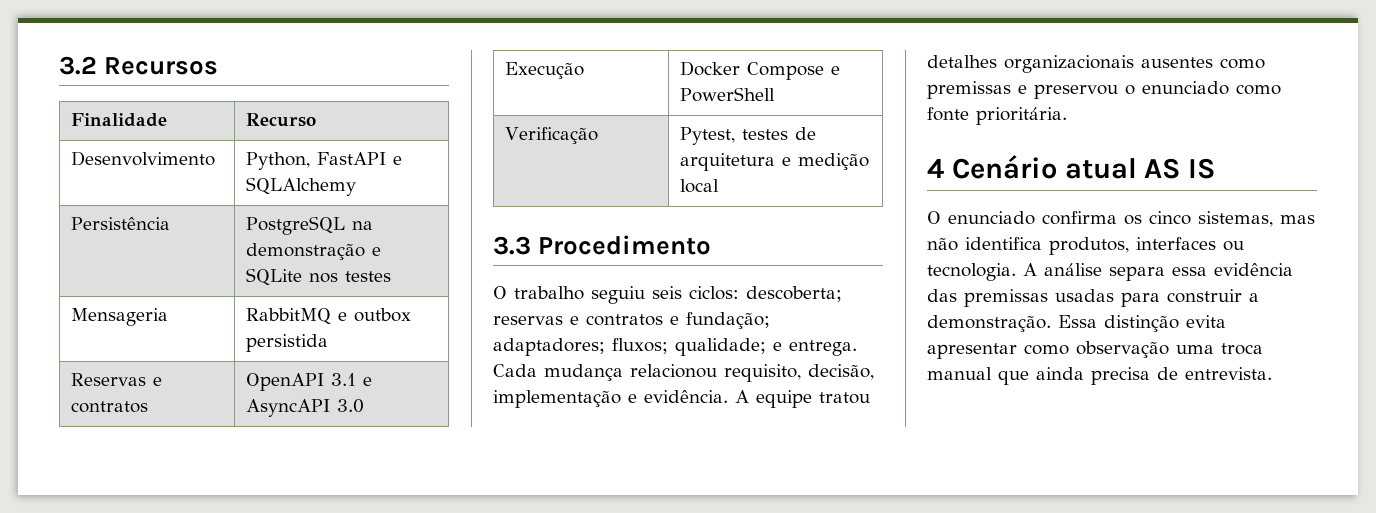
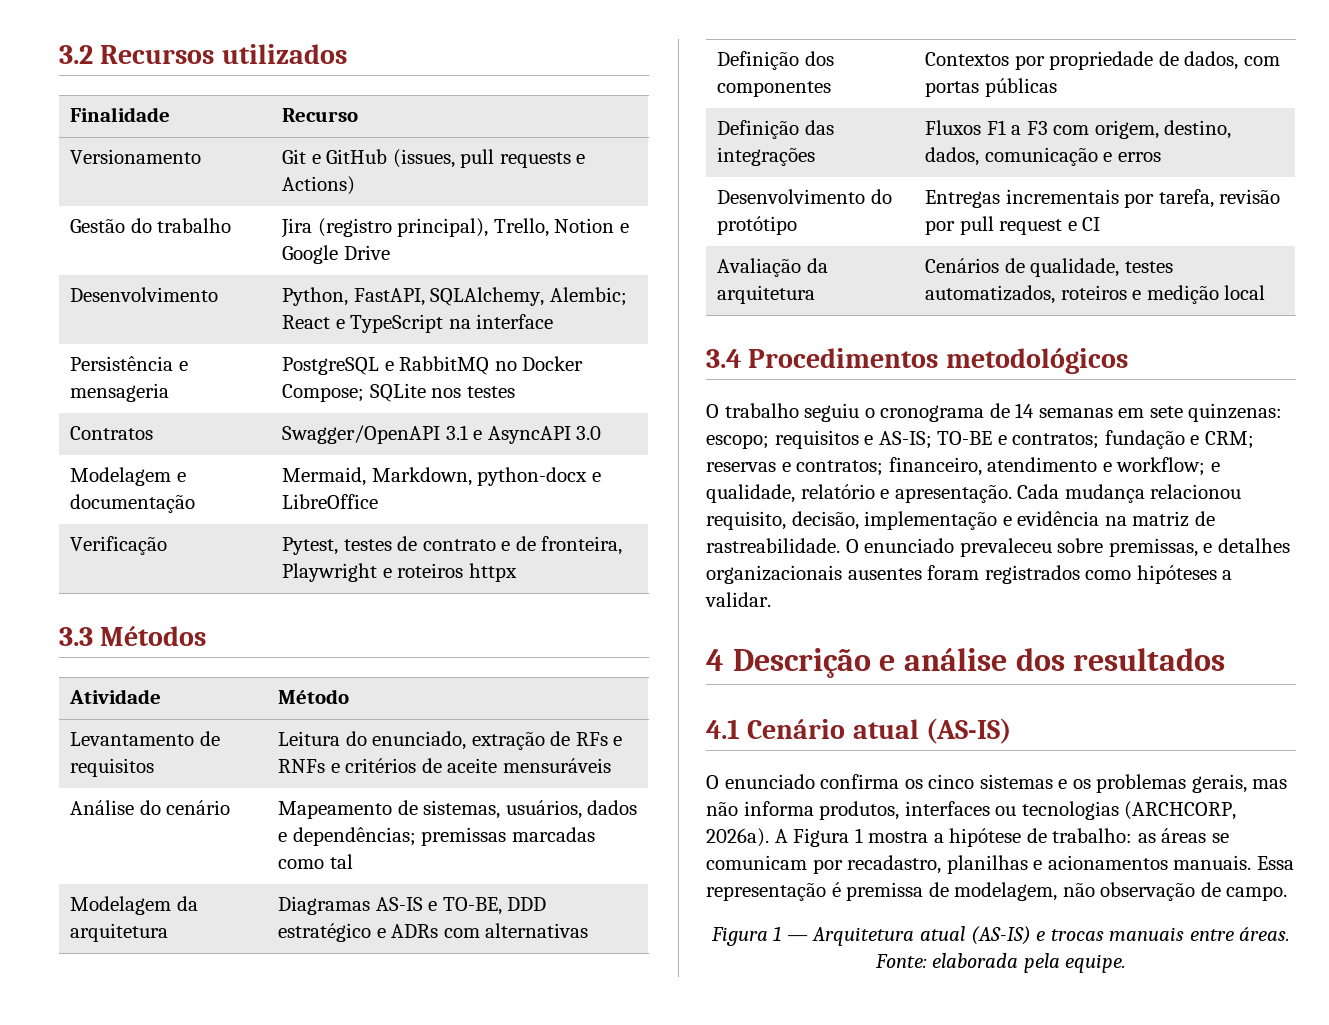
(219, 66) none -> [221,44,347,64] utilizados
[70,151,215,166] [245,152,402,170] [245,177,356,196] Desenvolvimento | Python, FastAPI e SQLAlchemy -> [70,149,202,164] [282,149,586,168] [282,176,356,195] [70,218,232,233] [281,218,629,238] [282,245,390,264] [70,287,219,302] [282,287,627,306] [282,314,554,333] Versionamento | Git e GitHub (issues, pull requests e Actions) // Gestão do trabalho | Jira (registro principal), Trello, Notion e Google Drive // Desenvolvimento | Python, FastAPI, SQLAlchemy, Alembic; React e TypeScript na interface
(170, 223) none -> [178,361,188,371] [70,383,170,402] e mensageria
[351,221,373,230] [245,243,381,260] [245,268,391,286] [70,308,168,326] [245,308,411,325] [245,334,328,352] [70,373,162,386] [70,401,148,413] [245,373,372,391] [245,399,364,417] [504,62,584,79] [679,61,840,80] [679,87,775,102] [504,127,598,144] [679,127,816,145] [679,153,775,171] na demonstração e SQLite nos testes // Mensageria | RabbitMQ e outbox persistida // Reservas e contratos | OpenAPI 3.1 e AsyncAPI 3.0 // Execução | Docker Compose e PowerShell // Verificação | Pytest, testes de arquitetura -> [384,356,584,375] [282,383,515,402] [70,426,154,440] [282,425,602,444] [70,467,186,486] [70,494,196,513] [282,467,601,486] [282,494,379,509] [70,536,168,555] [282,536,623,555] [282,563,517,582] [59,626,207,646] [69,689,162,704] [278,689,350,704] [70,731,220,746] [70,758,155,777] [278,731,623,750] [278,758,611,773] [70,800,231,815] [278,800,638,819] [278,827,595,846] [278,854,353,869] [70,896,198,915] [70,923,169,942] [278,896,547,915] [278,923,589,942] [717,51,834,70] [717,81,832,97] [925,51,1280,70] [925,78,1057,97] [717,120,834,139] [717,147,816,166] [925,120,1232,139] [925,147,1161,166] [717,189,892,204] [717,216,798,235] [925,189,1281,208] [925,216,1101,235] [717,258,828,277] [717,285,816,304] [925,258,1173,277] [925,285,1127,304] e RabbitMQ no Docker Compose; SQLite nos testes // Contratos | Swagger/OpenAPI 3.1 e AsyncAPI 3.0 // Modelagem e documentação | Mermaid, Markdown, python-docx e LibreOffice // Verificação | Pytest, testes de contrato e de fronteira, Playwright e roteiros httpx // 3.3 Métodos // Atividade | Método // Levantamento de requisitos | Leitura do enunciado, extração de RFs e RNFs e critérios de aceite mensuráveis // Análise do cenário | Mapeamento de sistemas, usuários, dados e dependências; premissas marcadas como tal // Modelagem da arquitetura | Diagramas AS-IS e TO-BE, DDD estratégico e ADRs com alternativas // Definição dos componentes | Contextos por propriedade de dados, com portas públicas // Definição das integrações | Fluxos F1 a F3 com origem, destino, dados, comunicação e erros // Desenvolvimento do protótipo | Entregas incrementais por tarefa, revisão por pull request e CI // Avaliação da arquitetura | Cenários de qualidade, testes automatizados, roteiros
[493,235,712,255] 3.3 Procedimento -> [706,348,1128,374] 3.4 Procedimentos metodológicos
[652,286,842,302] [493,312,770,329] [493,338,857,356] seis ciclos: descoberta; reservas e contratos e fundação; adaptadores; fluxos; qualidade; e entrega. -> [864,403,1283,422] [706,430,1254,449] [706,457,1220,476] [706,484,1012,503] o cronograma de 14 semanas em sete quinzenas: escopo; requisitos e AS-IS; TO-BE e contratos; fundação e CRM; reservas e contratos; financeiro, atendimento e workflow; e qualidade, relatório e apresentação.
[644,390,870,408] [927,55,1265,73] [927,81,1281,99] [927,107,1067,125] [927,155,1216,179] evidência. A equipe tratou detalhes organizacionais ausentes como premissas e preservou o enunciado como fonte prioritária. // 4 Cenário atual AS IS -> [1017,511,1215,527] [706,538,1290,557] [706,565,1233,584] [705,592,771,607] [706,648,1226,678] [706,718,1012,744] evidência na matriz de rastreabilidade. O enunciado prevaleceu sobre premissas, e detalhes organizacionais ausentes foram registrados como hipóteses a validar. // 4 Descrição e análise dos resultados // 4.1 Cenário atual (AS-IS)
[1198,211,1273,227] sistemas, -> [979,774,1247,793] sistemas e os problemas gerais,
[965,237,1042,250] identifica -> [743,801,814,816] informa
[927,263,1293,281] [927,289,1259,307] [927,315,1226,332] [927,341,1263,359] [927,367,1272,385] tecnologia. A análise separa essa evidência das premissas usadas para construir a demonstração. Essa distinção evita apresentar como observação uma troca manual que ainda precisa de entrevista. -> [1021,801,1237,820] [706,828,1229,847] [706,855,1294,874] [706,882,1288,901] [710,926,1291,946] [874,953,1127,973] tecnologias (ARCHCORP, 2026a). A Figura 1 mostra a hipótese de trabalho: as áreas se comunicam por recadastro, planilhas e acionamentos manuais. Essa representação é premissa de modelagem, não observação de campo. // Figura 1 — Arquitetura atual (AS-IS) e trocas manuais entre áreas. Fonte: elaborada pela equipe.

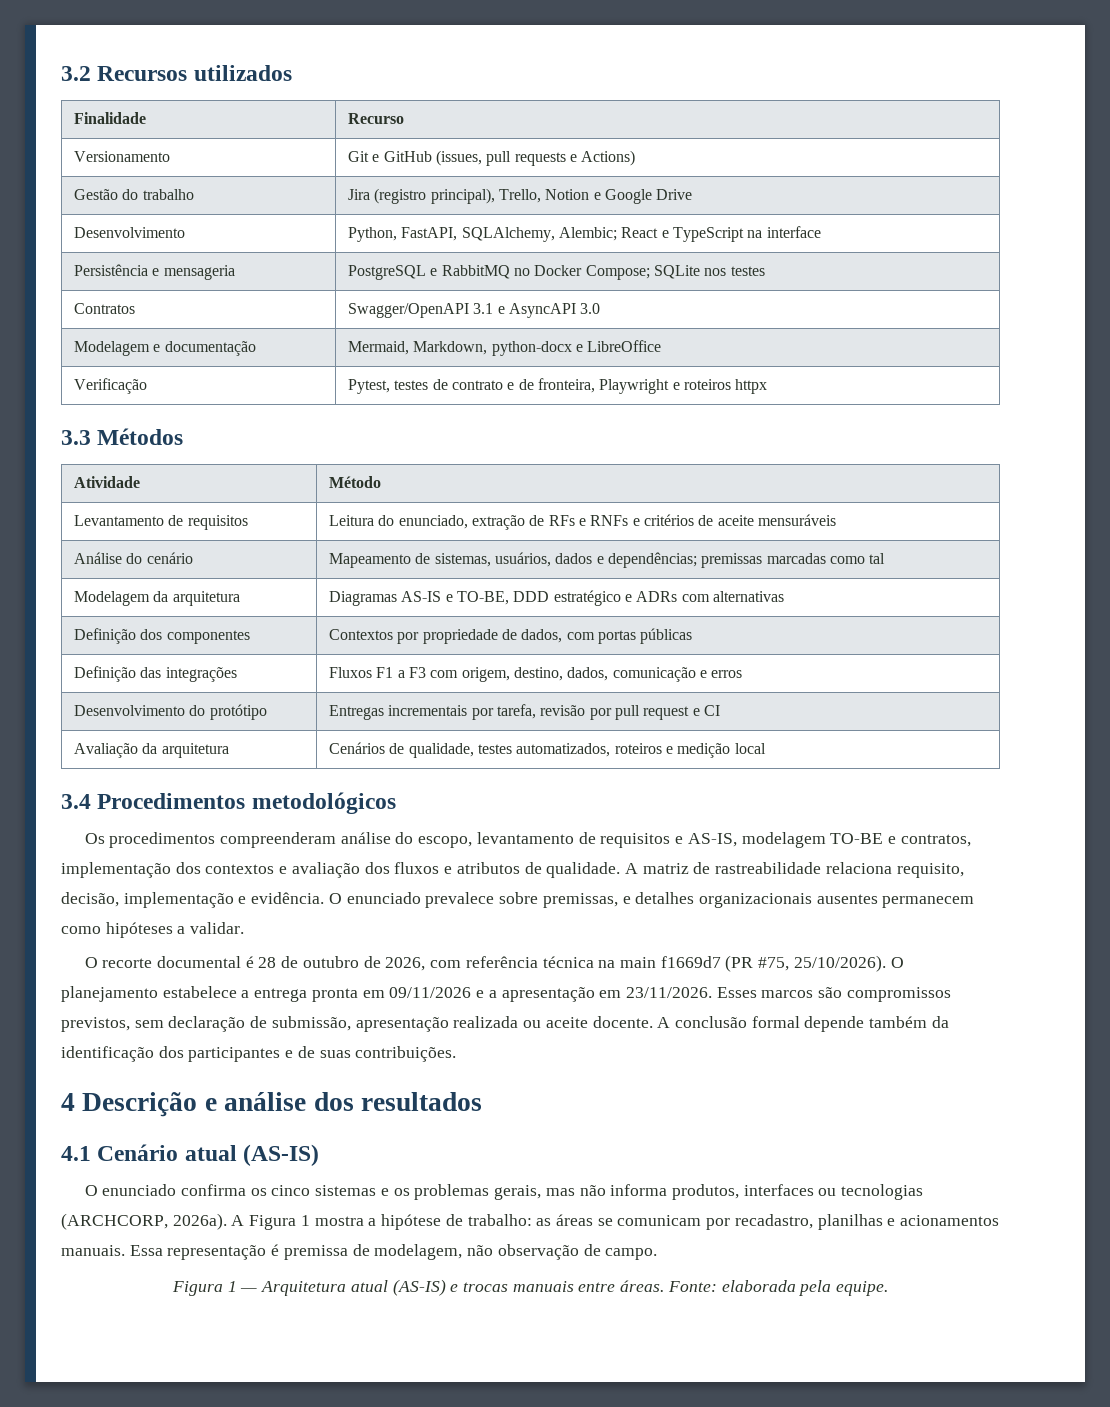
[706,403,1283,422] [706,430,1254,449] [706,457,1220,476] [706,484,1242,503] [706,511,1215,530] [706,538,1052,557] O trabalho seguiu o cronograma de 14 semanas em sete quinzenas: escopo; requisitos e AS-IS; TO-BE e contratos; fundação e CRM; reservas e contratos; financeiro, atendimento e workflow; e qualidade, relatório e apresentação. Cada mudança relacionou requisito, decisão, implementação e evidência na matriz de rastreabilidade. O enunciado prevaleceu -> [84,832,971,848] [61,862,964,878] [61,892,495,908] Os procedimentos compreenderam análise do escopo, levantamento de requisitos e AS-IS, modelagem TO-BE e contratos, implementação dos contextos e avaliação dos fluxos e atributos de qualidade. A matriz de rastreabilidade relaciona requisito, decisão, implementação e evidência. O enunciado prevalece
[927,565,1080,584] foram registrados -> [882,896,975,908] permanecem
(771, 599) none -> [84,955,904,972] [61,986,951,1002] [61,1016,949,1032] [61,1046,457,1062] // O recorte documental é 28 de outubro de 2026, com referência técnica na main f1669d7 (PR #75, 25/10/2026). O planejamento estabelece a entrega pronta em 09/11/2026 e a apresentação em 23/11/2026. Esses marcos são compromissos previstos, sem declaração de submissão, apresentação realizada ou aceite docente. A conclusão formal depende também da identificação dos participantes e de suas contribuições.

